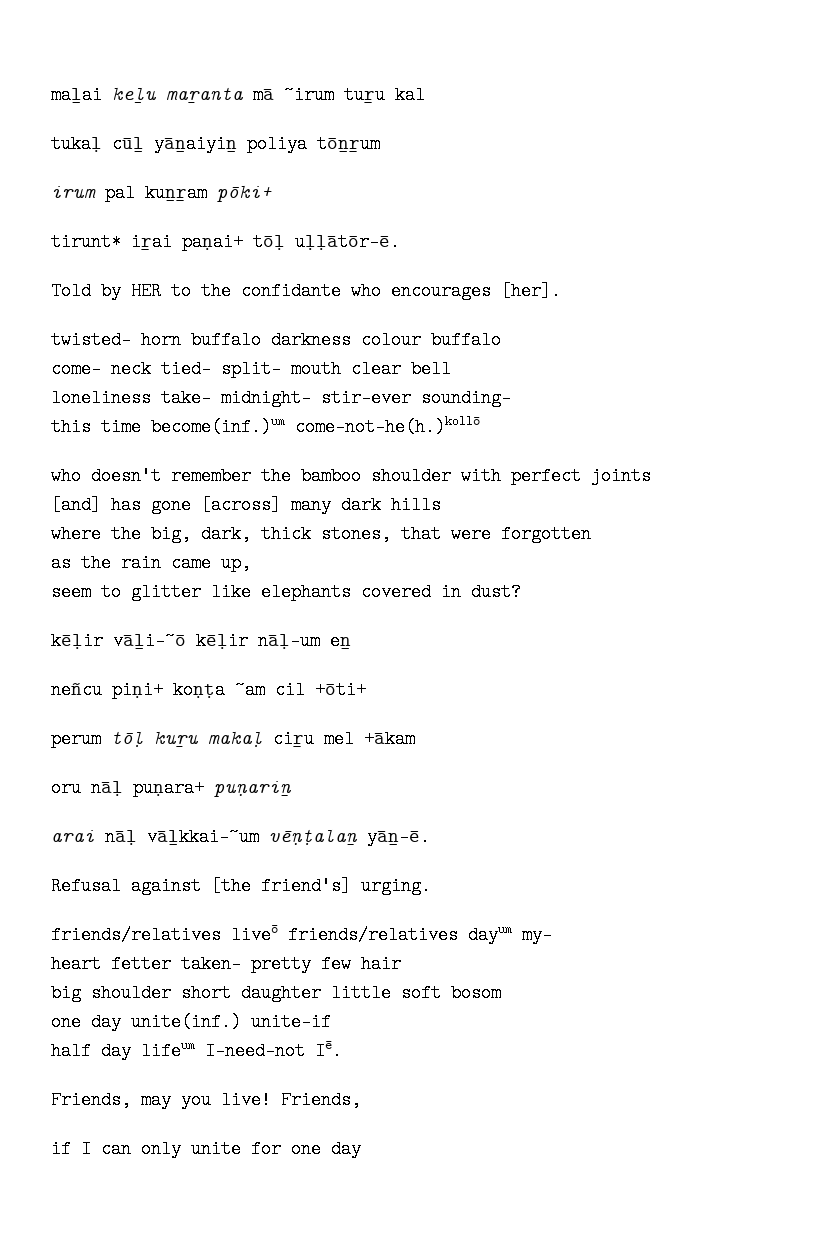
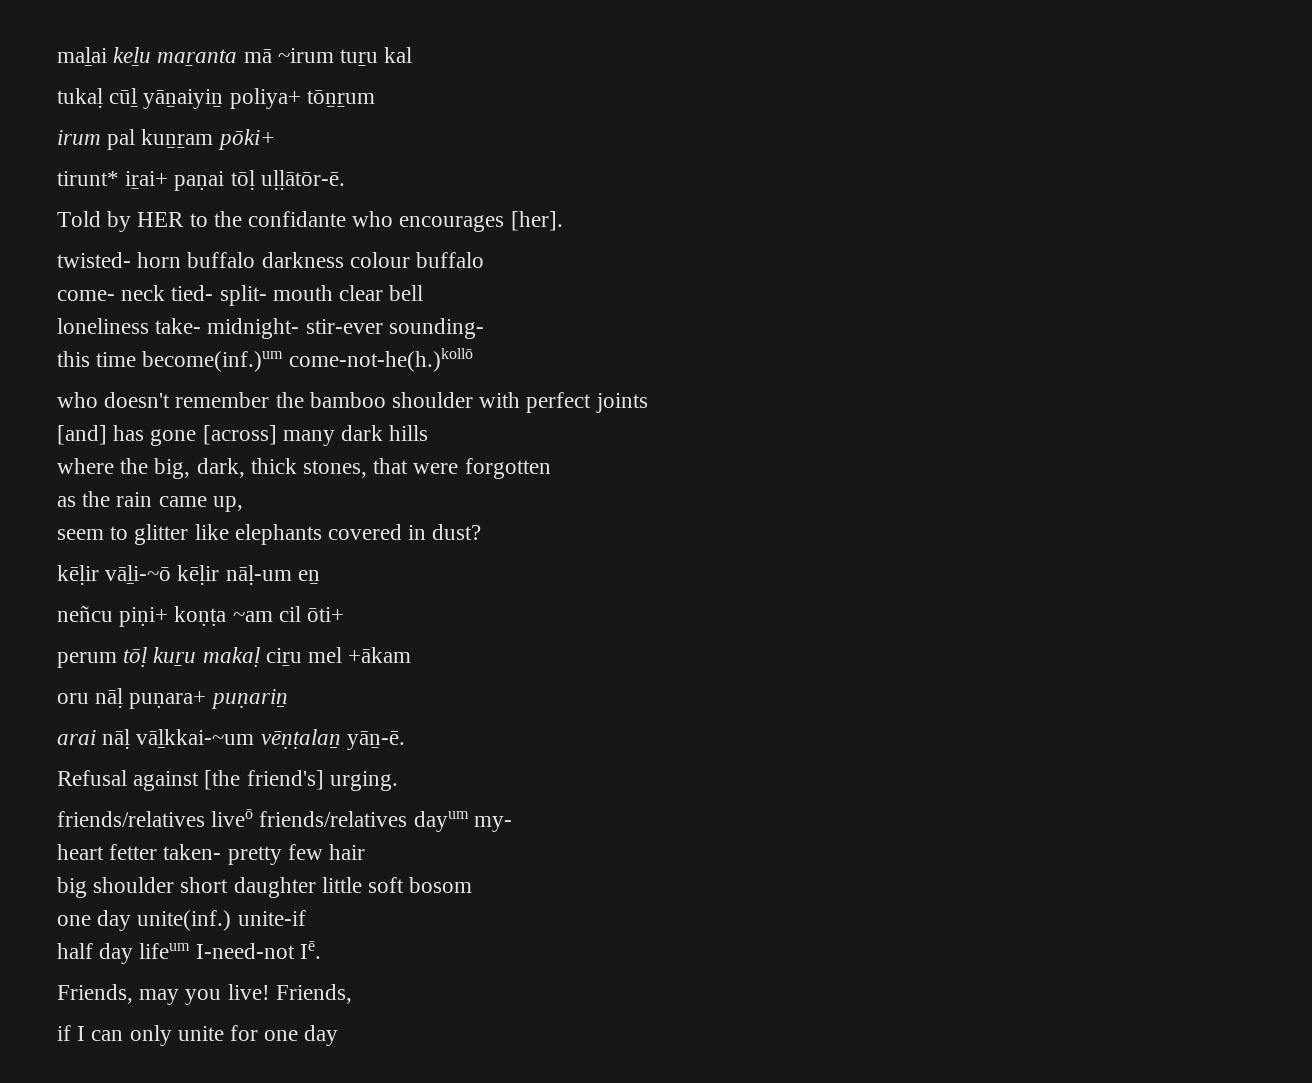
[247,135,307,153] poliya -> [229,88,301,109] poliya+
[131,233,243,251] iṟai paṇai+ -> [125,171,225,191] iṟai+ paṇai
[315,681,366,699] +ōti+ -> [307,607,345,622] ōti+

